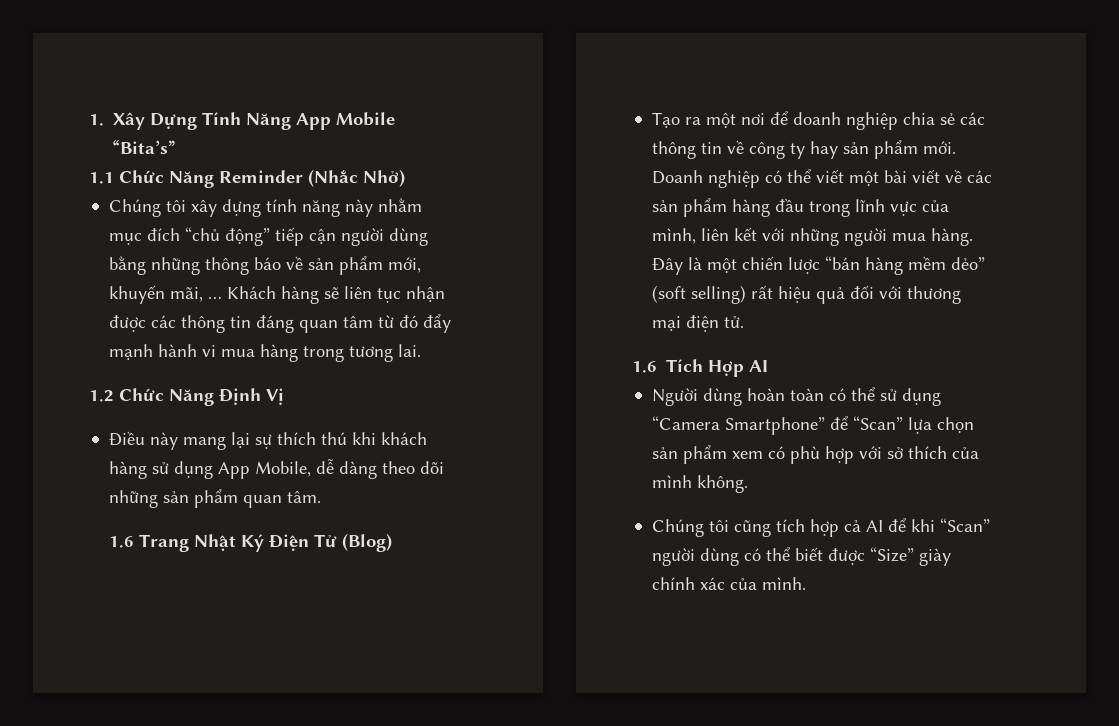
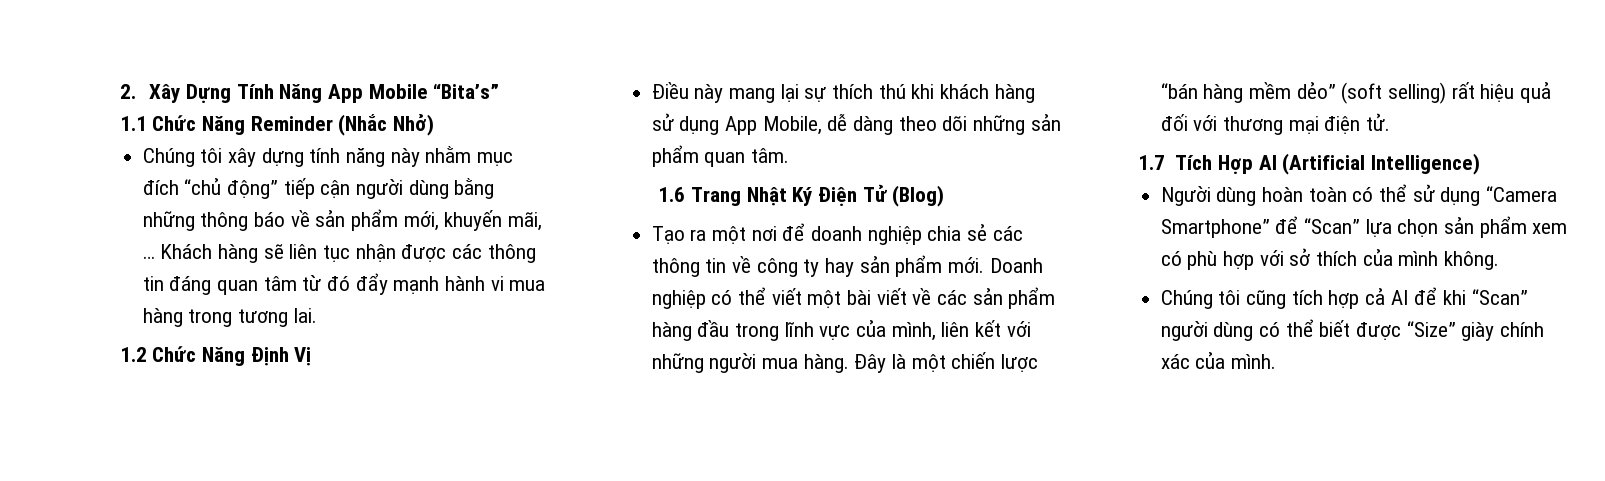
[88,114,104,126] 1. -> [119,84,136,99] 2.
[631,361,657,373] 1.6 -> [1137,155,1165,170] 1.7
(768, 366) none -> [1282,153,1480,175] (Artificial Intelligence)

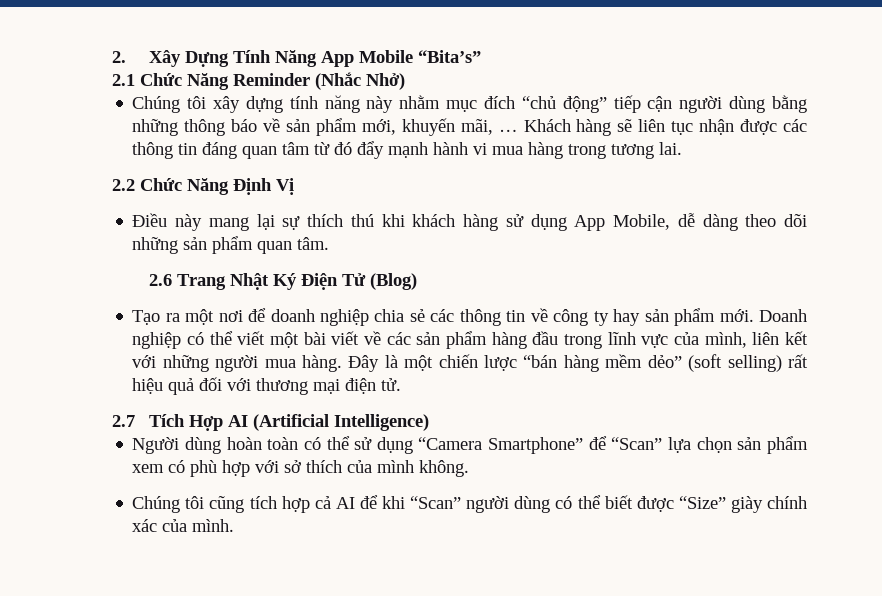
[119,116,147,131] 1.1 -> [111,74,135,86] 2.1
[119,347,147,362] 1.2 -> [111,179,135,191] 2.2
[658,187,686,202] 1.6 -> [148,274,172,286] 2.6
[1137,155,1165,170] 1.7 -> [111,415,135,427] 2.7

